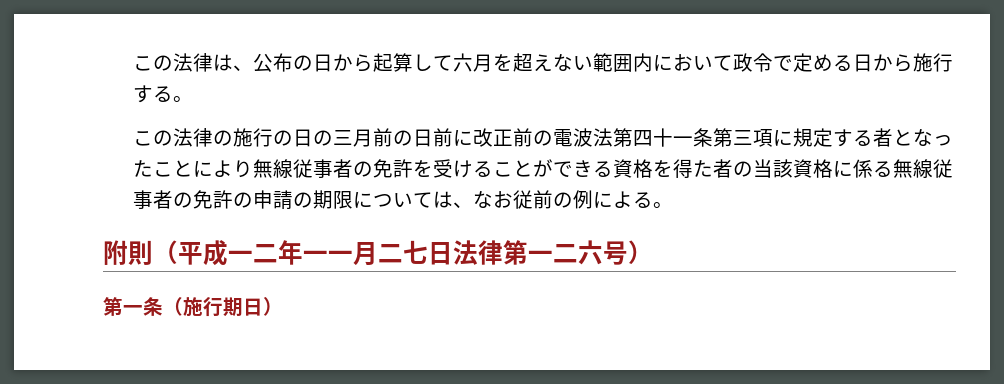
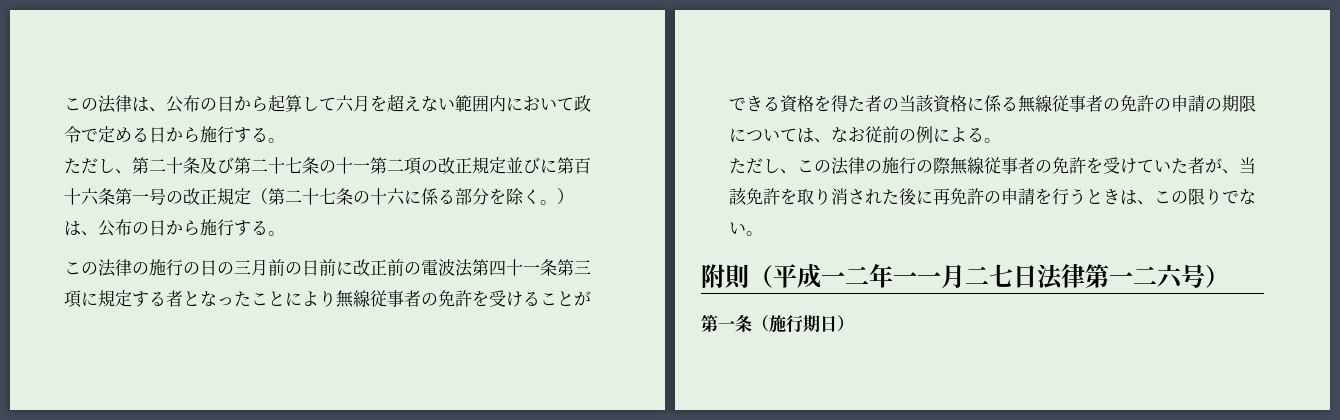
(194, 99) none -> [63,157,591,175] [63,188,574,205] [63,219,285,237] // ただし、第二十条及び第二十七条の十一第二項の改正規定並びに第百十六条第一号の改正規定（第二十七条の十六に係る部分を除く。）は、公布の日から施行する。
(674, 205) none -> [728,157,1256,175] [728,188,1256,206] [728,222,763,236] // ただし、この法律の施行の際無線従事者の免許を受けていた者が、当該免許を取り消された後に再免許の申請を行うときは、この限りでない。

